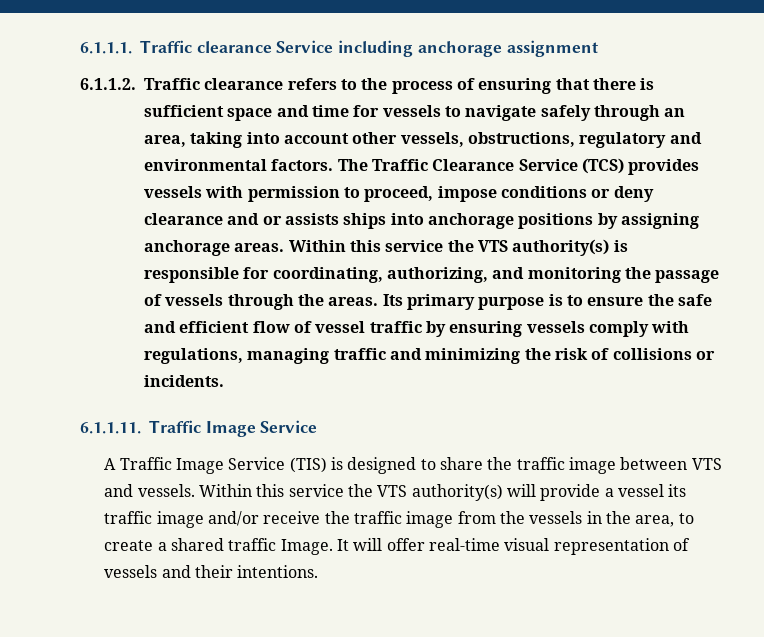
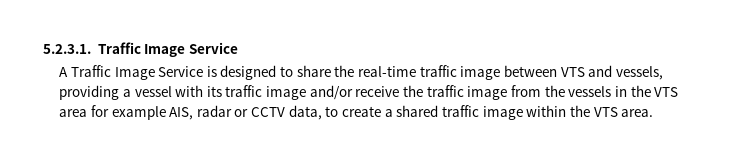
[80,40,598,57] [80,78,655,94] [144,105,686,121] [144,132,702,148] [144,158,700,175] [144,186,654,202] [144,213,699,229] [144,239,628,256] [144,267,720,283] [144,294,712,310] [144,321,690,337] [144,348,715,364] [144,375,224,387] [80,422,141,434] 6.1.1.1. Traffic clearance Service including anchorage assignment // 6.1.1.2. Traffic clearance refers to the process of ensuring that there is sufficient space and time for vessels to navigate safely through an area, taking into account other vessels, obstructions, regulatory and environmental factors. The Traffic Clearance Service (TCS) provides vessels with permission to proceed, impose conditions or deny clearance and or assists ships into anchorage positions by assigning anchorage areas. Within this service the VTS authority(s) is responsible for coordinating, authorizing, and monitoring the passage of vessels through the areas. Its primary purpose is to ensure the safe and efficient flow of vessel traffic by ensuring vessels comply with regulations, managing traffic and minimizing the risk of collisions or incidents. // 6.1.1.11. -> [43,44,91,54] 5.2.3.1.
[289,457,327,473] (TIS) -> (204, 71) none
(513, 463) none -> [358,66,417,77] real-time
[137,484,601,501] vessels. Within this service the VTS authority(s) will provide -> [615,66,663,80] [59,85,120,100] vessels, providing
(664, 490) none -> [175,85,204,97] with
[635,515,675,527] area, -> [654,87,679,97] [59,105,322,120] VTS area for example AIS, radar or CCTV data,
[280,538,690,555] [104,565,319,578] Image. It will offer real-time visual representation of vessels and their intentions. -> [482,105,654,120] image within the VTS area.

